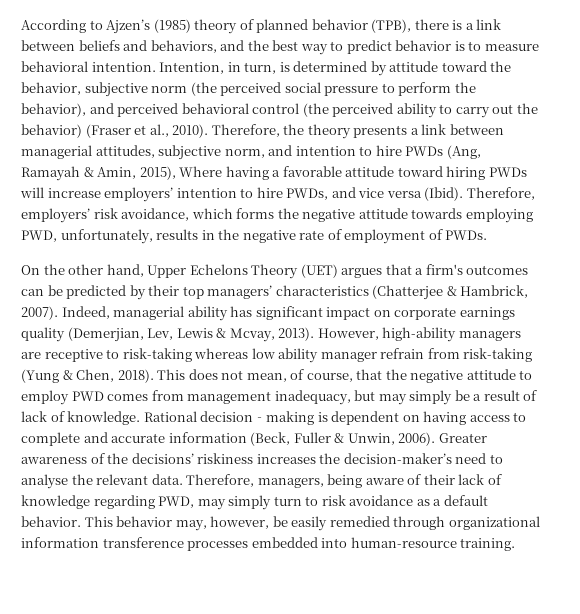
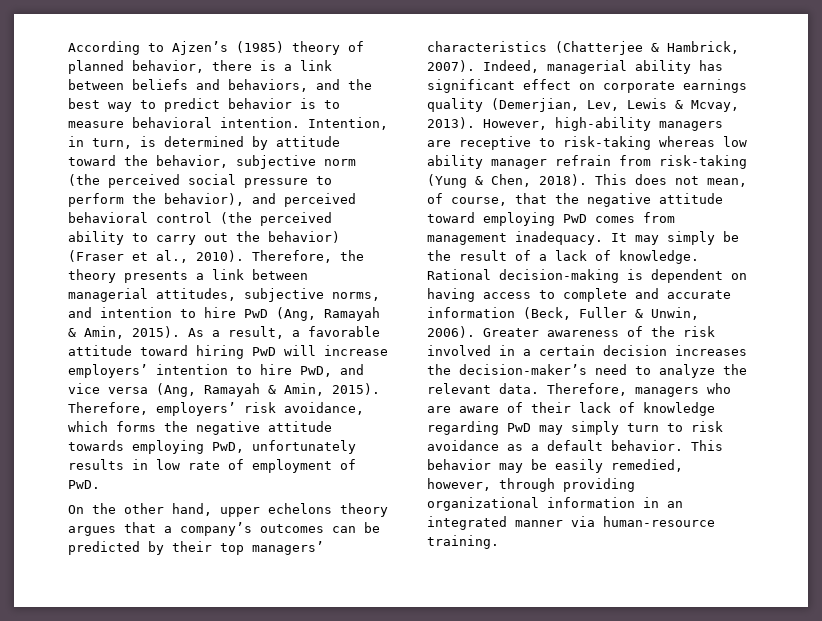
[311,19,412,33] behavior (TPB), -> [132,60,204,73] behavior,
[224,149,265,158] norm, -> [332,292,380,301] norms,
[405,145,481,159] [21,166,269,181] PWDs (Ang, Ramayah & Amin, 2015), Where having -> [244,307,380,321] [68,326,284,339] PwD (Ang, Ramayah & Amin, 2015). As a result,
[488,167,527,177] PWDs -> [252,347,276,356] PwD
[286,188,329,200] PWDs, -> [300,366,332,377] PwD,
[424,187,464,201] (Ibid). -> [156,383,380,397] (Ang, Ramayah & Amin, 2015).
[21,229,296,244] PWD, unfortunately, results in the negative -> [212,440,356,454] [68,459,180,470] PwD, unfortunately results in low
[445,230,488,240] PWDs. -> [68,480,100,489] PwD.
[147,264,338,279] Upper Echelons Theory (UET) -> [220,503,388,517] upper echelons theory
[425,264,463,275] firm's -> [180,522,252,536] company’s
[326,307,371,320] impact -> [523,79,571,90] effect
[519,370,533,380] [21,390,104,405] to employ PWD -> [427,212,587,226] toward employing PwD
[274,390,376,405] inadequacy, but -> [515,231,627,245] inadequacy. It
[473,394,482,401] a -> [427,250,451,261] the
(538, 395) none -> [539,254,547,261] a
[131,453,254,464] decisions’ riskiness -> [683,326,715,337] [427,345,667,356] risk involved in a certain decision
[21,474,68,489] analyse -> [659,364,715,378] analyze
[257,474,363,488] managers, being -> [635,383,731,397] [427,406,451,413] managers who are
[158,496,195,508] PWD, -> [507,423,531,432] PwD
[175,516,540,531] [21,537,348,551] may, however, be easily remedied through organizational information transference processes embedded into -> [499,459,683,473] [427,478,635,492] [427,497,683,511] [427,516,595,530] may be easily remedied, however, through providing organizational information in an integrated manner via

